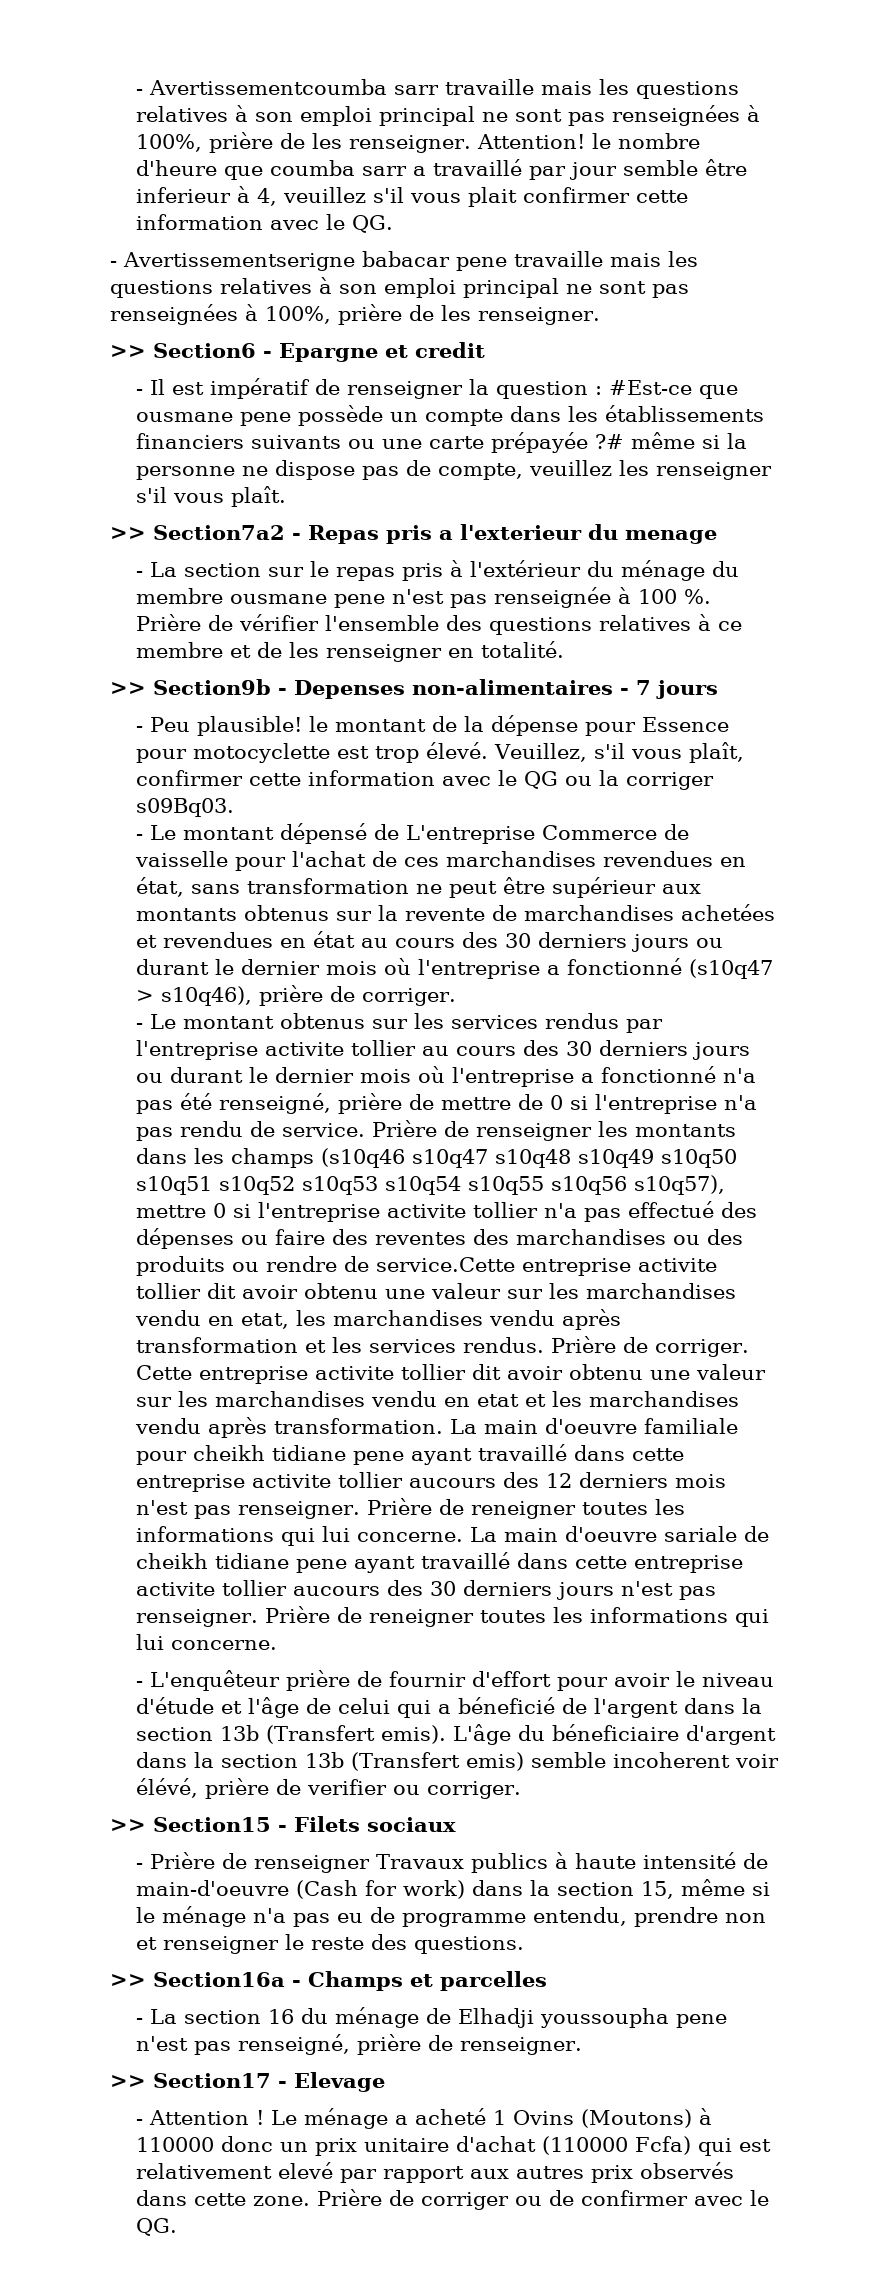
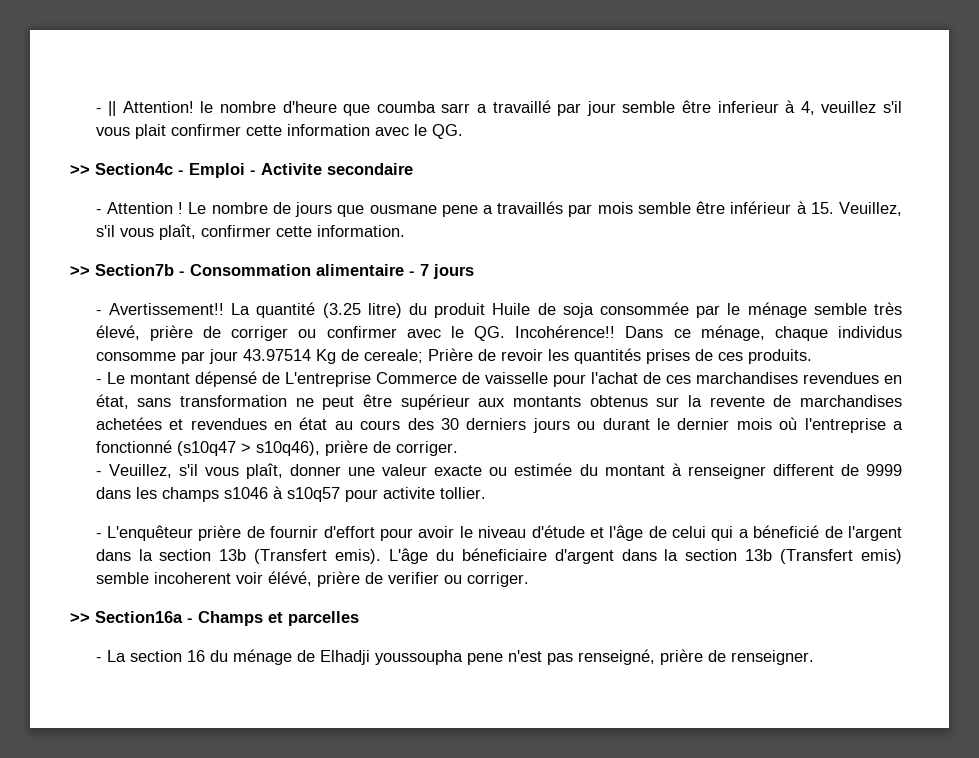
[136,79,740,99] [136,105,761,126] [136,132,472,153] - Avertissementcoumba sarr travaille mais les questions relatives à son emploi principal ne sont pas renseignées à 100%, prière de les renseigner. -> [95,101,117,116] - ||
[110,251,698,271] [110,277,689,298] [110,304,600,325] [110,342,485,362] [136,378,739,399] [136,405,765,426] [136,432,748,453] [136,460,773,480] [136,486,287,507] [110,524,717,544] [136,560,740,581] [136,587,712,608] [136,614,743,635] [136,641,565,662] [110,679,718,699] [136,715,730,736] [136,742,489,763] - Avertissementserigne babacar pene travaille mais les questions relatives à son emploi principal ne sont pas renseignées à 100%, prière de les renseigner. // >> Section6 - Epargne et credit // - Il est impératif de renseigner la question : #Est-ce que ousmane pene possède un compte dans les établissements financiers suivants ou une carte prépayée ?# même si la personne ne dispose pas de compte, veuillez les renseigner s'il vous plaît. // >> Section7a2 - Repas pris a l'exterieur du menage // - La section sur le repas pris à l'extérieur du ménage du membre ousmane pene n'est pas renseignée à 100 %. Prière de vérifier l'ensemble des questions relatives à ce membre et de les renseigner en totalité. // >> Section9b - Depenses non-alimentaires - 7 jours // - Peu plausible! le montant de la dépense pour Essence pour motocyclette est trop élevé. -> [70,163,413,178] [95,201,834,217] >> Section4c - Emploi - Activite secondaire // - Attention ! Le nombre de jours que ousmane pene a travaillés par mois semble être inférieur à 15.
[308,770,715,790] [136,798,235,817] information avec le QG ou la corriger s09Bq03. -> [316,225,405,237] [70,264,474,279] [95,302,902,318] [95,325,902,341] [95,348,812,364] information. // >> Section7b - Consommation alimentaire - 7 jours // - Avertissement!! La quantité (3.25 litre) du produit Huile de soja consommée par le ménage semble très élevé, prière de corriger ou confirmer avec le QG. Incohérence!! Dans ce ménage, chaque individus consomme par jour 43.97514 Kg de cereale; Prière de revoir les quantités prises de ces produits.
[150,1013,664,1033] [136,1040,751,1060] [136,1066,757,1087] [136,1093,758,1114] [136,1120,737,1141] [136,1148,738,1168] [136,1175,726,1195] [136,1201,758,1222] [136,1228,744,1249] [136,1256,718,1276] [136,1283,737,1299] [135,1309,622,1330] [136,1336,750,1357] [136,1364,767,1384] [136,1391,740,1407] [135,1417,739,1438] [136,1444,685,1465] [136,1472,727,1492] [136,1498,686,1519] [136,1526,770,1546] [136,1552,744,1573] [136,1580,717,1600] [136,1606,770,1627] [136,1634,278,1650] Le montant obtenus sur les services rendus par l'entreprise activite tollier au cours des 30 derniers jours ou durant le dernier mois où l'entreprise a fonctionné n'a pas été renseigné, prière de mettre de 0 si l'entreprise n'a pas rendu de service. Prière de renseigner les montants dans les champs (s10q46 s10q47 s10q48 s10q49 s10q50 s10q51 s10q52 s10q53 s10q54 s10q55 s10q56 s10q57), mettre 0 si l'entreprise activite tollier n'a pas effectué des dépenses ou faire des reventes des marchandises ou des produits ou rendre de service.Cette entreprise activite tollier dit avoir obtenu une valeur sur les marchandises vendu en etat, les marchandises vendu après transformation et les services rendus. Prière de corriger. Cette entreprise activite tollier dit avoir obtenu une valeur sur les marchandises vendu en etat et les marchandises vendu après transformation. La main d'oeuvre familiale pour cheikh tidiane pene ayant travaillé dans cette entreprise activite tollier aucours des 12 derniers mois n'est pas renseigner. Prière de reneigner toutes les informations qui lui concerne. La main d'oeuvre sariale de cheikh tidiane pene ayant travaillé dans cette entreprise activite tollier aucours des 30 derniers jours n'est pas renseigner. Prière de reneigner toutes les informations qui lui concerne. -> [108,463,903,479] [95,486,486,502] Veuillez, s'il vous plaît, donner une valeur exacte ou estimée du montant à renseigner different de 9999 dans les champs s1046 à s10q57 pour activite tollier.
[110,1816,456,1832] [136,1852,769,1873] [136,1879,771,1899] [136,1906,767,1927] [136,1934,525,1954] // >> Section15 - Filets sociaux // - Prière de renseigner Travaux publics à haute intensité de main-d'oeuvre (Cash for work) dans la section 15, même si le ménage n'a pas eu de programme entendu, prendre non et renseigner le reste des questions. -> (529, 579) none
[110,2072,385,2092] [136,2108,713,2129] [136,2136,772,2156] [136,2162,735,2183] [136,2189,770,2210] [136,2218,178,2236] // >> Section17 - Elevage // - Attention ! Le ménage a acheté 1 Ovins (Moutons) à 110000 donc un prix unitaire d'achat (110000 Fcfa) qui est relativement elevé par rapport aux autres prix observés dans cette zone. Prière de corriger ou de confirmer avec le QG. -> (814, 657) none

